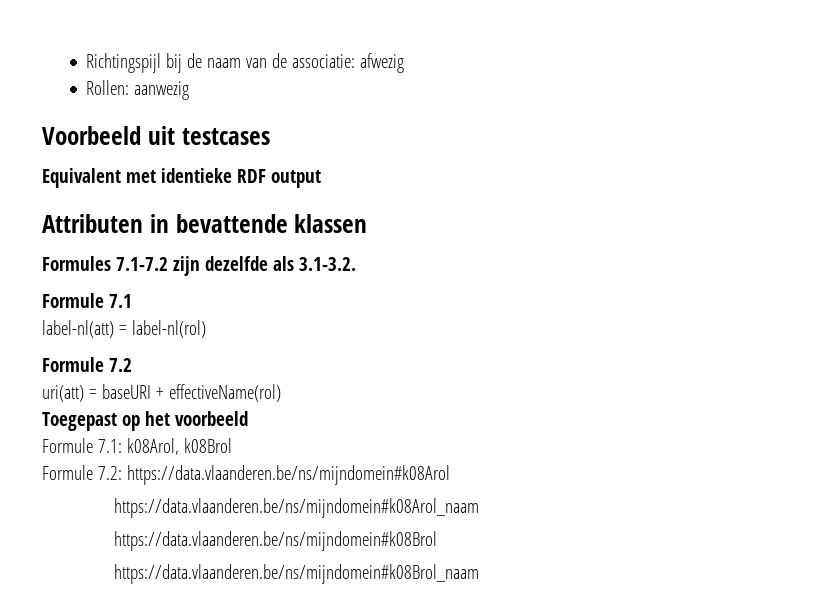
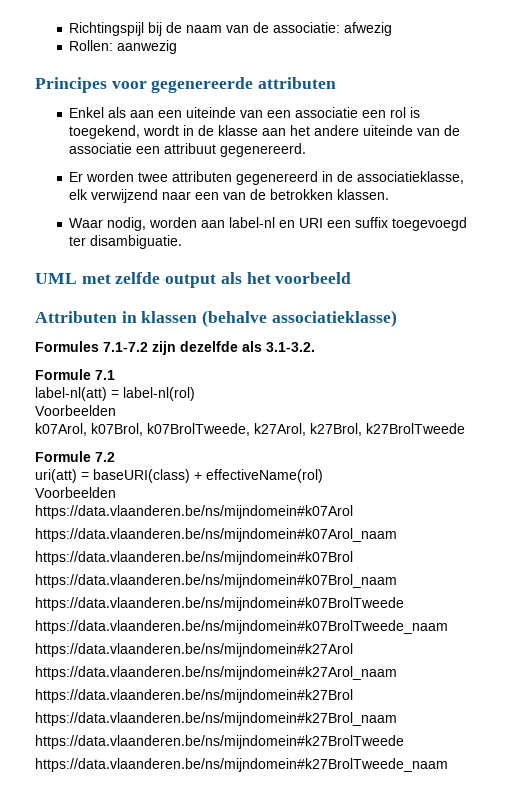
[42,126,270,145] [42,168,321,188] Voorbeeld uit testcases // Equivalent met identieke RDF output -> [35,77,337,93] [69,107,421,118] [69,125,461,139] [69,143,307,157] [69,171,465,185] [69,189,390,203] [69,217,468,231] [69,235,183,249] [35,272,352,288] Principes voor gegenereerde attributen // Enkel als aan een uiteinde van een associatie een rol is toegekend, wordt in de klasse aan het andere uiteinde van de associatie een attribuut gegenereerd. // Er worden twee attributen gegenereerd in de associatieklasse, elk verwijzend naar een van de betrokken klassen. // Waar nodig, worden aan label-nl en URI een suffix toegevoegd ter disambiguatie. // UML met zelfde output als het voorbeeld
[175,214,288,233] bevattende -> (137, 317) none
(368, 223) none -> [202,310,397,327] (behalve associatieklasse)
(206, 329) none -> [35,405,116,416] [35,423,465,436] // Voorbeelden // k07Arol, k07Brol, k07BrolTweede, k27Arol, k27Brol, k27BrolTweede
[101,384,151,399] baseURI -> [93,469,190,483] baseURI(class)
[42,411,248,431] [42,438,232,455] [42,465,450,485] [114,498,480,518] [114,531,438,551] [114,564,480,584] Toegepast op het voorbeeld // Formule 7.1: k08Arol, k08Brol // Formule 7.2: https://data.vlaanderen.be/ns/mijndomein#k08Arol // https://data.vlaanderen.be/ns/mijndomein#k08Arol_naam // https://data.vlaanderen.be/ns/mijndomein#k08Brol // https://data.vlaanderen.be/ns/mijndomein#k08Brol_naam -> [35,487,116,498] [35,505,353,519] [35,528,397,542] [35,551,353,565] [35,574,397,588] [35,597,404,611] [35,620,448,634] [35,643,353,657] [35,666,397,680] [35,689,353,703] [35,712,397,726] [35,735,404,749] [35,758,448,772] Voorbeelden // https://data.vlaanderen.be/ns/mijndomein#k07Arol // https://data.vlaanderen.be/ns/mijndomein#k07Arol_naam // https://data.vlaanderen.be/ns/mijndomein#k07Brol // https://data.vlaanderen.be/ns/mijndomein#k07Brol_naam // https://data.vlaanderen.be/ns/mijndomein#k07BrolTweede // https://data.vlaanderen.be/ns/mijndomein#k07BrolTweede_naam // https://data.vlaanderen.be/ns/mijndomein#k27Arol // https://data.vlaanderen.be/ns/mijndomein#k27Arol_naam // https://data.vlaanderen.be/ns/mijndomein#k27Brol // https://data.vlaanderen.be/ns/mijndomein#k27Brol_naam // https://data.vlaanderen.be/ns/mijndomein#k27BrolTweede // https://data.vlaanderen.be/ns/mijndomein#k27BrolTweede_naam

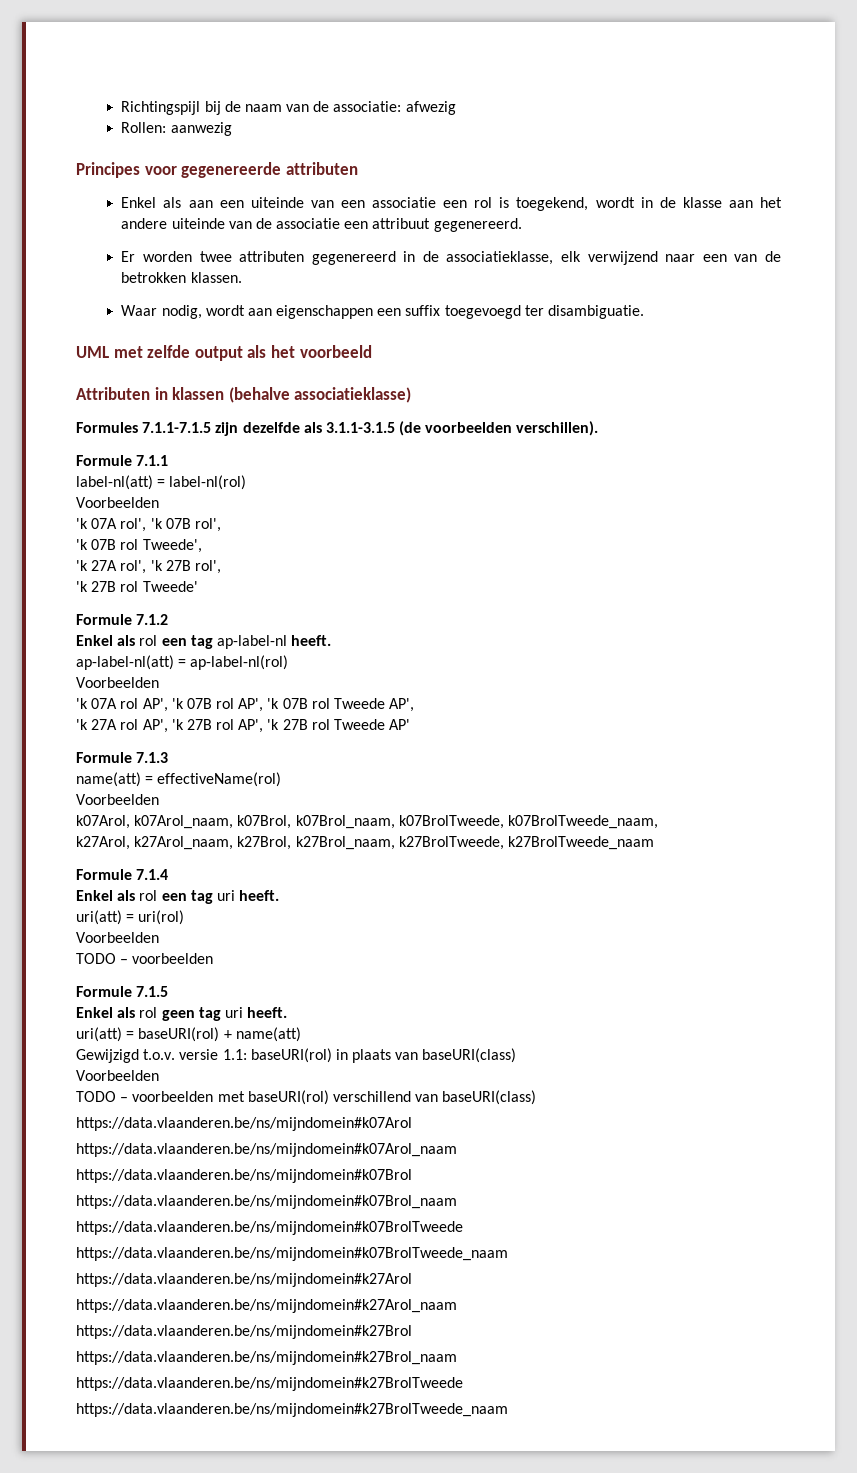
[149,217,324,228] worden aan label-nl en URI -> [205,305,374,319] wordt aan eigenschappen
[103,342,148,352] 7.1-7.2 -> [142,422,212,433] 7.1.1-7.1.5
[266,342,315,352] [35,369,115,380] 3.1-3.2. // Formule 7.1 -> [325,421,599,436] [76,455,169,466] 3.1.1-3.1.5 (de voorbeelden verschillen). // Formule 7.1.1
[35,423,465,436] [35,451,115,462] [35,469,323,483] [35,487,116,498] k07Arol, k07Brol, k07BrolTweede, k27Arol, k27Brol, k27BrolTweede // Formule 7.2 // uri(att) = baseURI(class) + effectiveName(rol) // Voorbeelden -> [76,518,221,532] [76,539,202,553] [76,560,221,574] [76,581,198,592] [76,614,169,625] [76,635,332,649] [76,655,289,670] [76,677,159,688] [76,698,415,712] [76,719,411,733] [76,752,169,763] [76,772,282,787] [76,794,159,805] [76,815,658,829] [76,836,654,850] [76,869,169,880] [76,890,280,904] [76,910,185,925] [76,932,159,943] [76,953,214,964] [76,986,169,997] [76,1007,288,1021] [76,1027,301,1042] [76,1048,517,1063] [76,1070,159,1081] [76,1090,537,1105] 'k 07A rol', 'k 07B rol', // 'k 07B rol Tweede', // 'k 27A rol', 'k 27B rol', // 'k 27B rol Tweede' // Formule 7.1.2 // Enkel als rol een tag ap-label-nl heeft. // ap-label-nl(att) = ap-label-nl(rol) // Voorbeelden // 'k 07A rol AP', 'k 07B rol AP', 'k 07B rol Tweede AP', // 'k 27A rol AP', 'k 27B rol AP', 'k 27B rol Tweede AP' // Formule 7.1.3 // name(att) = effectiveName(rol) // Voorbeelden // k07Arol, k07Arol_naam, k07Brol, k07Brol_naam, k07BrolTweede, k07BrolTweede_naam, // k27Arol, k27Arol_naam, k27Brol, k27Brol_naam, k27BrolTweede, k27BrolTweede_naam // Formule 7.1.4 // Enkel als rol een tag uri heeft. // uri(att) = uri(rol) // Voorbeelden // TODO – voorbeelden // Formule 7.1.5 // Enkel als rol geen tag uri heeft. // uri(att) = baseURI(rol) + name(att) // Gewijzigd t.o.v. versie 1.1: baseURI(rol) in plaats van baseURI(class) // Voorbeelden // TODO – voorbeelden met baseURI(rol) verschillend van baseURI(class)

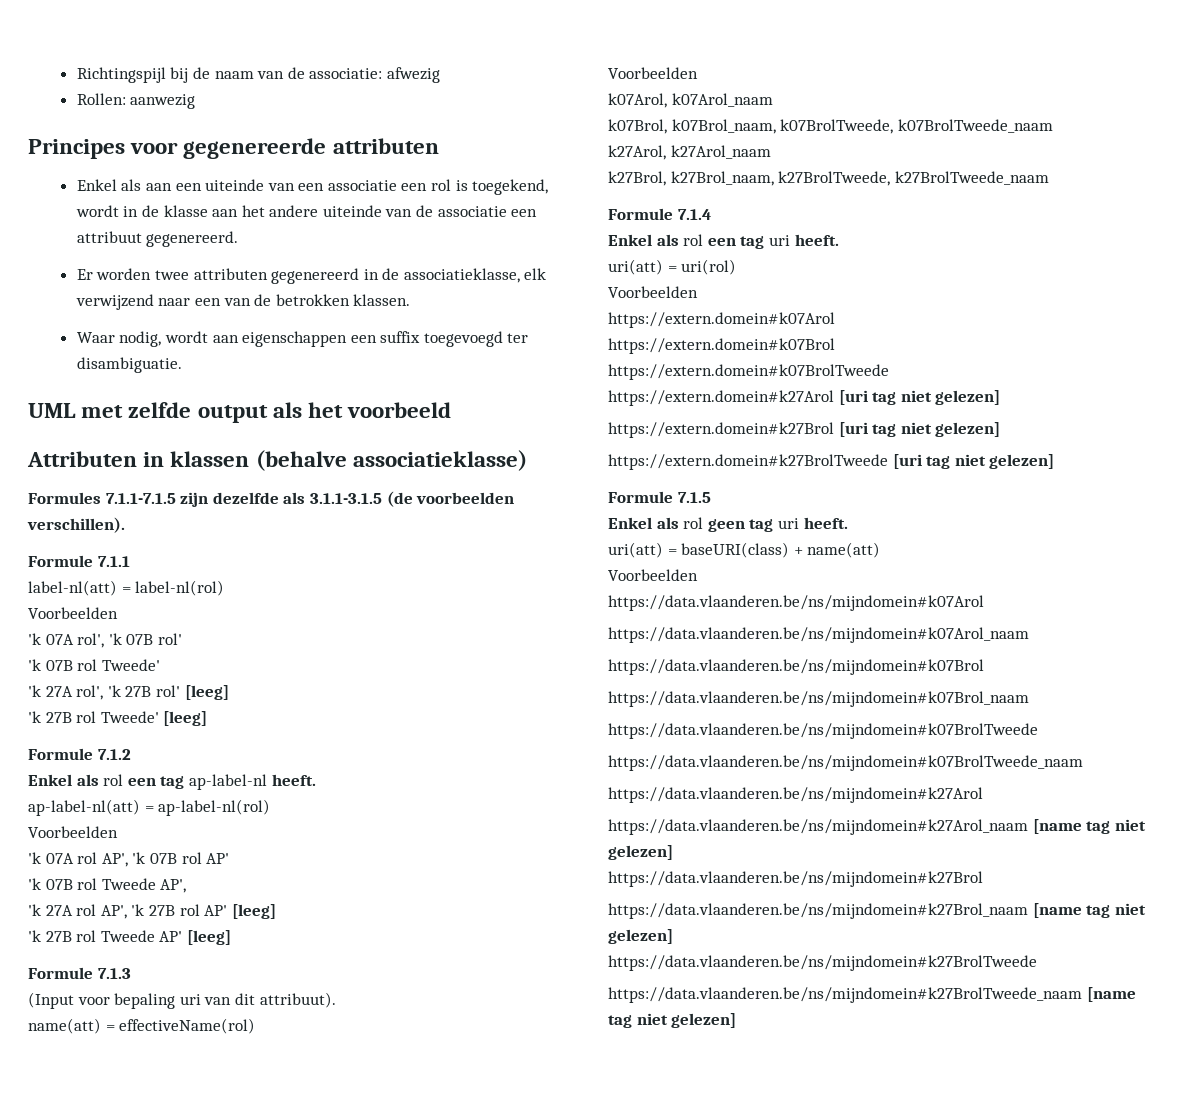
[194,518,221,532] [76,539,202,553] rol', // 'k 07B rol Tweede', -> [157,633,182,645] [28,659,160,671] rol' // 'k 07B rol Tweede'
[194,560,221,574] rol', -> [155,685,229,700] rol' [leeg]
(198, 586) none -> [163,711,208,726] [leeg]
[238,698,264,712] AP', -> [206,853,230,864] AP' //
[238,719,264,733] AP', -> [204,904,276,919] AP' [leeg] //
(411, 724) none -> [186,930,231,945] [leeg]
(169, 757) none -> [28,992,336,1009] // (Input voor bepaling uri van dit attribuut).
[134,815,234,829] k07Arol_naam, -> [671,93,773,107] k07Arol_naam //
[507,815,658,829] k07BrolTweede_naam, -> [897,119,1053,133] k07BrolTweede_naam
[134,836,234,850] k27Arol_naam, -> [670,145,771,159] k27Arol_naam //
[76,953,214,964] TODO – voorbeelden -> [608,312,835,328] [608,338,835,354] [608,364,889,380] [608,390,1001,406] [608,422,1001,438] [608,454,1055,470] https://extern.domein#k07Arol // https://extern.domein#k07Brol // https://extern.domein#k07BrolTweede // https://extern.domein#k27Arol [uri tag niet gelezen] // https://extern.domein#k27Brol [uri tag niet gelezen] // https://extern.domein#k27BrolTweede [uri tag niet gelezen]
[138,1027,220,1042] baseURI(rol) -> [681,542,790,558] baseURI(class)
[76,1048,517,1063] [76,1070,159,1081] [76,1090,537,1105] Gewijzigd t.o.v. versie 1.1: baseURI(rol) in plaats van baseURI(class) // Voorbeelden // TODO – voorbeelden met baseURI(rol) verschillend van baseURI(class) -> [608,569,698,581] Voorbeelden
[76,1325,412,1339] [76,1351,457,1365] [76,1377,463,1391] [76,1403,508,1417] // https://data.vlaanderen.be/ns/mijndomein#k27Brol // https://data.vlaanderen.be/ns/mijndomein#k27Brol_naam // https://data.vlaanderen.be/ns/mijndomein#k27BrolTweede // https://data.vlaanderen.be/ns/mijndomein#k27BrolTweede_naam -> [1032,819,1146,834] [608,845,673,860] [608,871,983,887] [608,903,1146,919] [608,929,673,944] [608,955,1037,971] [608,987,1136,1003] [608,1013,737,1028] [name tag niet gelezen] // https://data.vlaanderen.be/ns/mijndomein#k27Brol // https://data.vlaanderen.be/ns/mijndomein#k27Brol_naam [name tag niet gelezen] // https://data.vlaanderen.be/ns/mijndomein#k27BrolTweede // https://data.vlaanderen.be/ns/mijndomein#k27BrolTweede_naam [name tag niet gelezen]

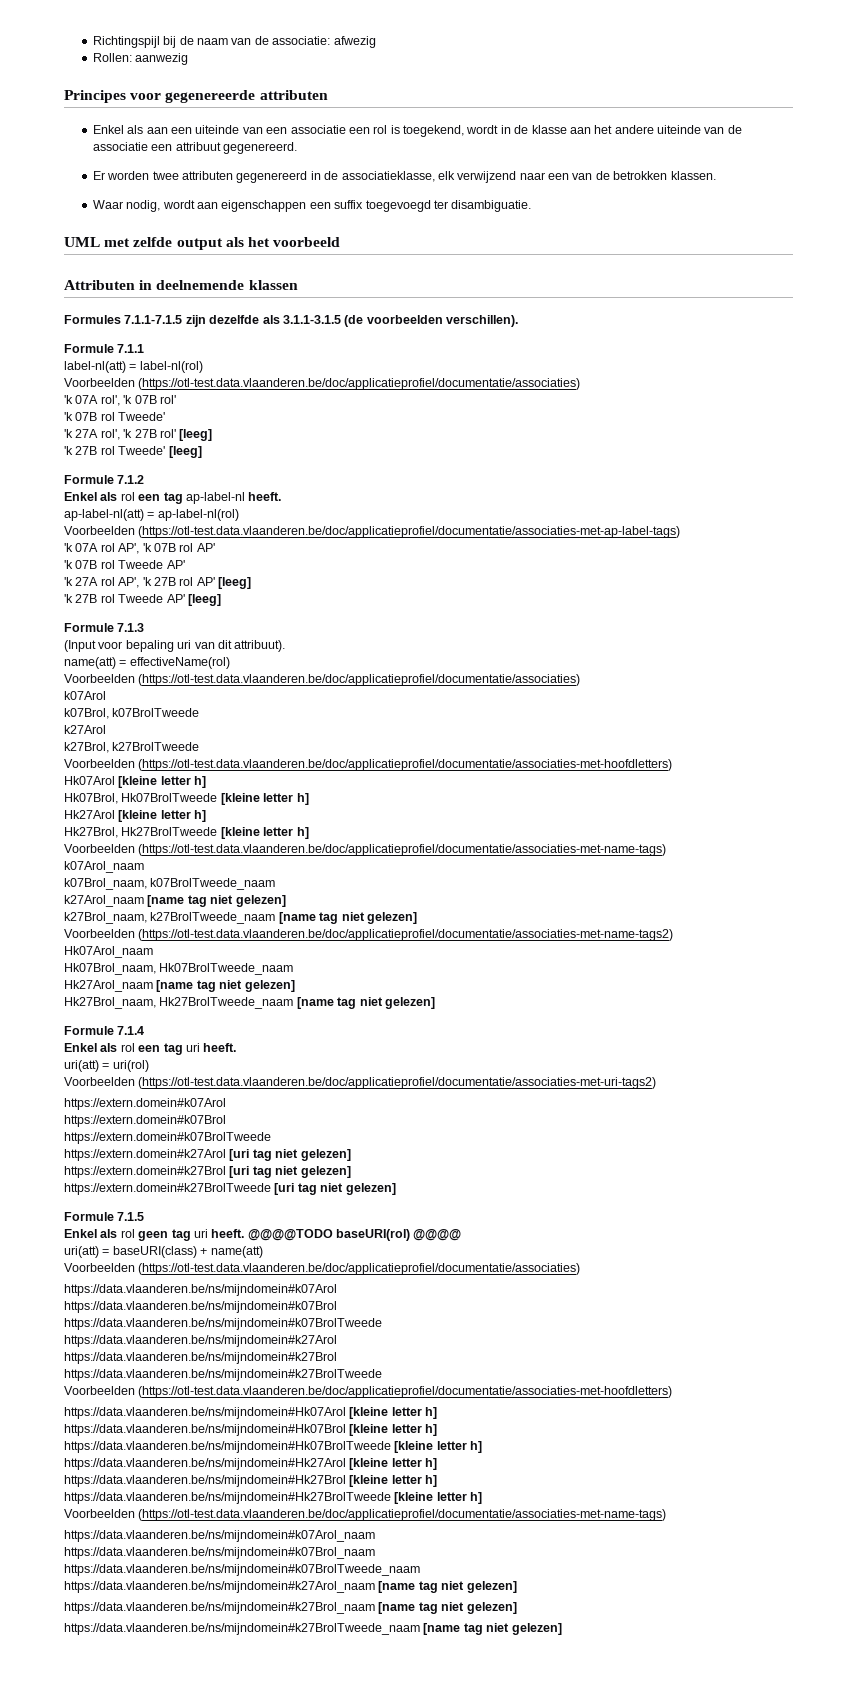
(165, 459) none -> [156,280,245,290] deelnemende
[255,450,527,471] (behalve associatieklasse) -> (298, 285) none
(118, 613) none -> [138,378,581,390] (https://otl-test.data.vlaanderen.be/doc/applicatieprofiel/documentatie/associaties)
(118, 832) none -> [138,526,681,538] (https://otl-test.data.vlaanderen.be/doc/applicatieprofiel/documentatie/associaties-met-ap-label-tags)
[160,879,187,893] AP', -> [166,560,185,569] AP'
[608,93,773,108] [608,119,894,134] // k07Arol, k07Arol_naam // k07Brol, k07Brol_naam, k07BrolTweede, -> [138,674,581,686] [64,691,106,700] [64,708,200,719] [64,725,106,734] [64,742,200,753] [64,759,673,771] [64,776,207,788] [64,793,309,805] [64,810,207,822] [64,827,309,839] [64,844,667,856] [64,861,144,873] [64,878,147,890] (https://otl-test.data.vlaanderen.be/doc/applicatieprofiel/documentatie/associaties) // k07Arol // k07Brol, k07BrolTweede // k27Arol // k27Brol, k27BrolTweede // Voorbeelden (https://otl-test.data.vlaanderen.be/doc/applicatieprofiel/documentatie/associaties-met-hoofdletters) // Hk07Arol [kleine letter h] // Hk07Brol, Hk07BrolTweede [kleine letter h] // Hk27Arol [kleine letter h] // Hk27Brol, Hk27BrolTweede [kleine letter h] // Voorbeelden (https://otl-test.data.vlaanderen.be/doc/applicatieprofiel/documentatie/associaties-met-name-tags) // k07Arol_naam // k07Brol_naam,
[608,145,666,160] k27Arol, -> (276, 884) none
[608,171,1049,186] // k27Brol, k27Brol_naam, k27BrolTweede, k27BrolTweede_naam -> [147,895,286,907] [64,912,417,924] [64,929,674,941] [64,946,153,958] [64,963,294,975] [64,980,295,992] [64,997,435,1009] [name tag niet gelezen] // k27Brol_naam, k27BrolTweede_naam [name tag niet gelezen] // Voorbeelden (https://otl-test.data.vlaanderen.be/doc/applicatieprofiel/documentatie/associaties-met-name-tags2) // Hk07Arol_naam // Hk07Brol_naam, Hk07BrolTweede_naam // Hk27Arol_naam [name tag niet gelezen] // Hk27Brol_naam, Hk27BrolTweede_naam [name tag niet gelezen]
(698, 292) none -> [138,1077,657,1089] (https://otl-test.data.vlaanderen.be/doc/applicatieprofiel/documentatie/associaties-met-uri-tags2)
(848, 523) none -> [247,1229,462,1241] @@@@TODO baseURI(rol) @@@@
(698, 575) none -> [138,1263,581,1275] (https://otl-test.data.vlaanderen.be/doc/applicatieprofiel/documentatie/associaties)
(984, 603) none -> [64,1301,337,1313] [64,1318,382,1330] [64,1335,337,1347] [64,1352,337,1364] [64,1369,382,1381] [64,1386,673,1398] [64,1407,438,1419] [64,1424,438,1436] [64,1441,483,1453] [64,1458,438,1470] [64,1475,438,1487] [64,1492,483,1504] [64,1509,667,1521] // https://data.vlaanderen.be/ns/mijndomein#k07Brol // https://data.vlaanderen.be/ns/mijndomein#k07BrolTweede // https://data.vlaanderen.be/ns/mijndomein#k27Arol // https://data.vlaanderen.be/ns/mijndomein#k27Brol // https://data.vlaanderen.be/ns/mijndomein#k27BrolTweede // Voorbeelden (https://otl-test.data.vlaanderen.be/doc/applicatieprofiel/documentatie/associaties-met-hoofdletters) // https://data.vlaanderen.be/ns/mijndomein#Hk07Arol [kleine letter h] // https://data.vlaanderen.be/ns/mijndomein#Hk07Brol [kleine letter h] // https://data.vlaanderen.be/ns/mijndomein#Hk07BrolTweede [kleine letter h] // https://data.vlaanderen.be/ns/mijndomein#Hk27Arol [kleine letter h] // https://data.vlaanderen.be/ns/mijndomein#Hk27Brol [kleine letter h] // https://data.vlaanderen.be/ns/mijndomein#Hk27BrolTweede [kleine letter h] // Voorbeelden (https://otl-test.data.vlaanderen.be/doc/applicatieprofiel/documentatie/associaties-met-name-tags)
[608,659,984,675] // https://data.vlaanderen.be/ns/mijndomein#k07Brol -> (375, 1536) none
[608,723,1038,739] // https://data.vlaanderen.be/ns/mijndomein#k07BrolTweede -> (375, 1553) none
[608,787,983,803] // https://data.vlaanderen.be/ns/mijndomein#k27Arol -> (420, 1570) none
[608,871,983,887] // https://data.vlaanderen.be/ns/mijndomein#k27Brol -> (517, 1587) none
[608,955,1037,971] // https://data.vlaanderen.be/ns/mijndomein#k27BrolTweede -> (517, 1608) none

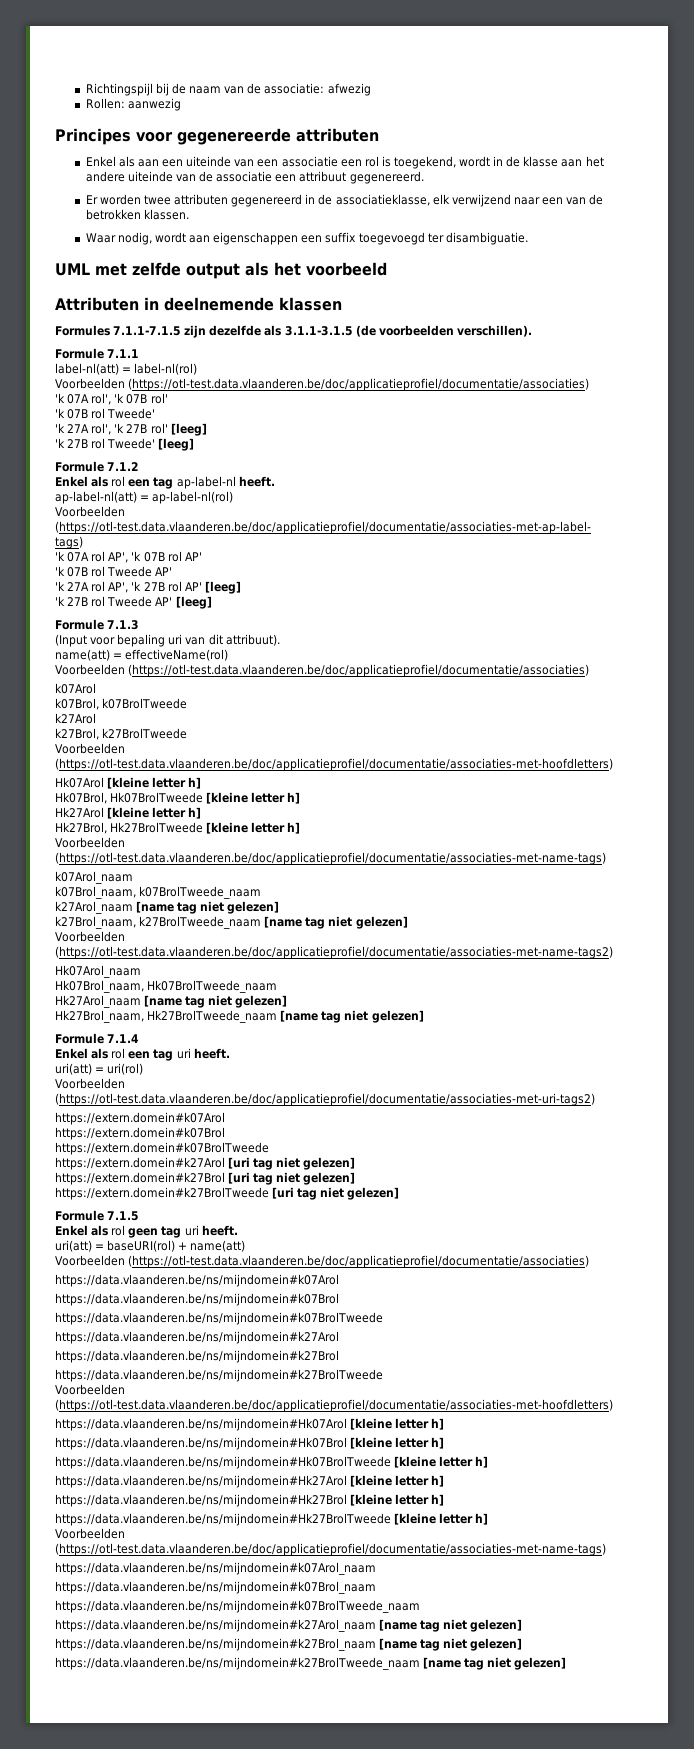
[247,1229,462,1241] [64,1246,197,1258] @@@@TODO baseURI(rol) @@@@ // uri(att) = baseURI(class) -> [55,1240,176,1252] // uri(att) = baseURI(rol)

